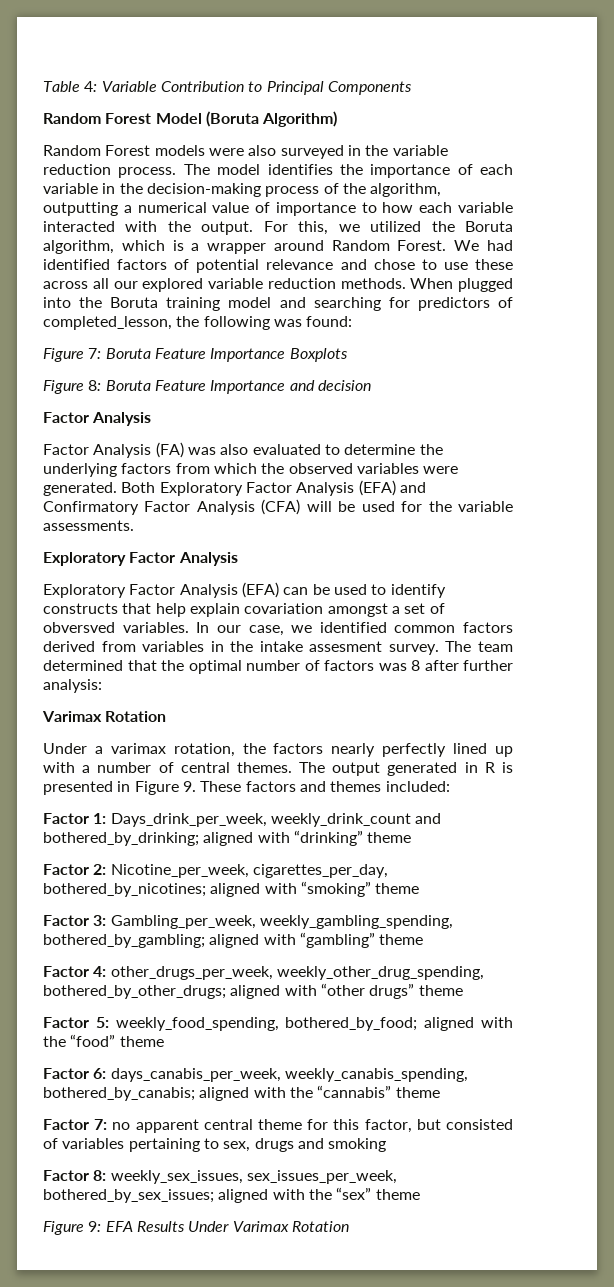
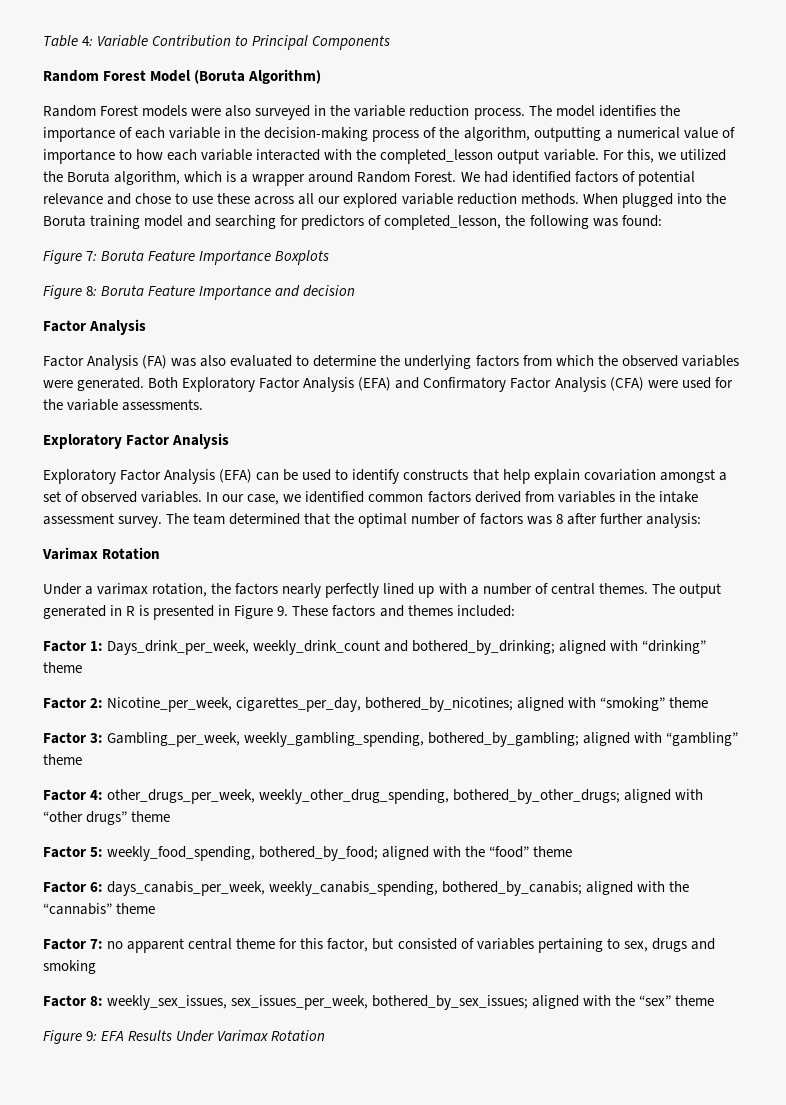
[201,221,254,235] output. -> [380,149,599,164] completed_lesson output variable.
[306,501,356,512] will be -> [647,380,678,388] were
[43,622,115,633] obversved -> [81,491,138,503] observed
[309,641,383,652] assesment -> [43,513,114,525] assessment

